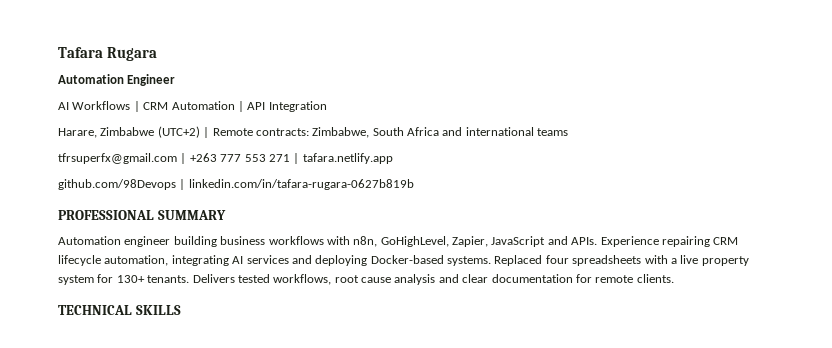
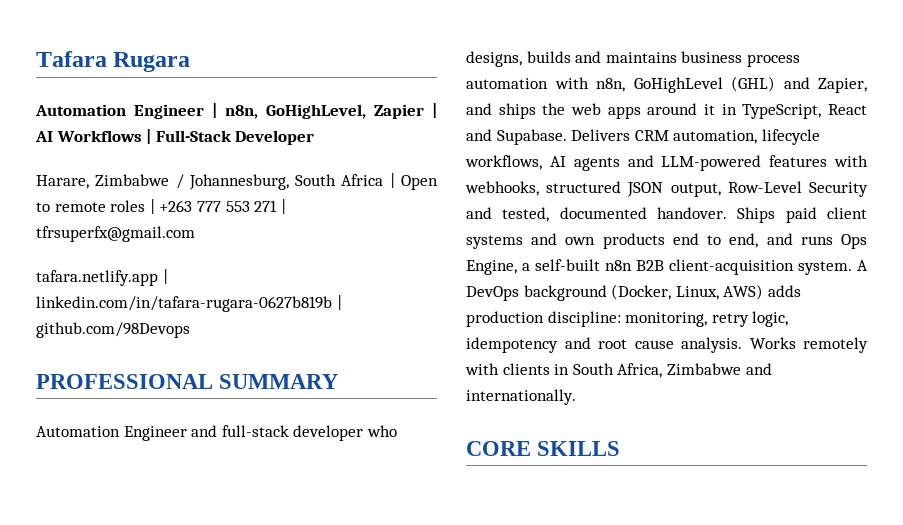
[58,101,327,112] [58,126,569,138] [58,153,177,164] // AI Workflows | CRM Automation | API Integration // Harare, Zimbabwe (UTC+2) | Remote contracts: Zimbabwe, South Africa and international teams // tfrsuperfx@gmail.com -> [212,103,437,119] [35,129,315,145] [36,173,438,190] [36,200,146,212] | n8n, GoHighLevel, Zapier | AI Workflows | Full-Stack Developer // Harare, Zimbabwe / Johannesburg, South Africa | Open to remote roles
(300, 158) none -> [36,226,195,242] tfrsuperfx@gmail.com //
[58,179,176,190] // github.com/98Devops -> (158, 278) none
(414, 184) none -> [336,295,342,310] [36,322,190,338] | github.com/98Devops
[124,236,739,247] [58,255,749,266] [58,274,674,285] [58,305,132,315] engineer building business workflows with n8n, GoHighLevel, Zapier, JavaScript and APIs. Experience repairing CRM lifecycle automation, integrating AI services and deploying Docker-based systems. Replaced four spreadsheets with a live property system for 130+ tenants. Delivers tested workflows, root cause analysis and clear documentation for remote clients. // TECHNICAL -> [123,425,397,441] [466,51,800,67] [466,76,867,93] [466,103,867,119] [466,129,820,145] [465,155,868,171] [465,181,868,197] [466,207,867,223] [466,233,867,249] [466,259,868,275] [466,284,801,301] [466,311,789,327] [466,337,868,353] [465,363,772,378] [466,389,576,405] [466,441,531,456] Engineer and full-stack developer who designs, builds and maintains business process automation with n8n, GoHighLevel (GHL) and Zapier, and ships the web apps around it in TypeScript, React and Supabase. Delivers CRM automation, lifecycle workflows, AI agents and LLM-powered features with webhooks, structured JSON output, Row-Level Security and tested, documented handover. Ships paid client systems and own products end to end, and runs Ops Engine, a self-built n8n B2B client-acquisition system. A DevOps background (Docker, Linux, AWS) adds production discipline: monitoring, retry logic, idempotency and root cause analysis. Works remotely with clients in South Africa, Zimbabwe and internationally. // CORE

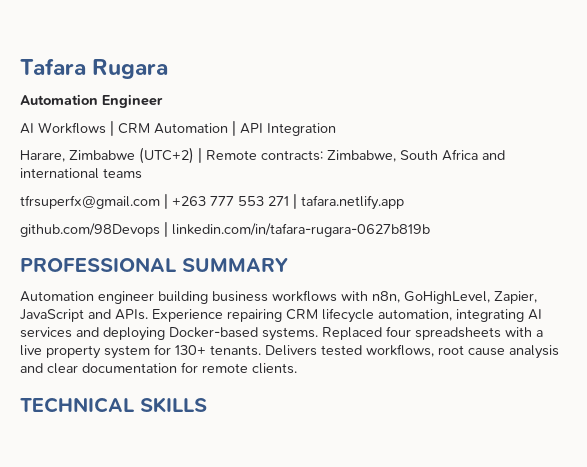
[212,103,437,119] [35,129,315,145] [36,173,438,190] [36,200,146,212] | n8n, GoHighLevel, Zapier | AI Workflows | Full-Stack Developer // Harare, Zimbabwe / Johannesburg, South Africa | Open to remote roles -> [20,120,336,136] [20,147,505,164] [20,168,142,179] [20,195,160,209] // AI Workflows | CRM Automation | API Integration // Harare, Zimbabwe (UTC+2) | Remote contracts: Zimbabwe, South Africa and international teams // tfrsuperfx@gmail.com
[36,226,195,242] [36,270,158,286] tfrsuperfx@gmail.com // tafara.netlify.app -> [301,195,404,210] [20,223,160,237] tafara.netlify.app // github.com/98Devops
[336,295,342,310] [36,322,190,338] | github.com/98Devops -> (430, 230) none
[123,425,397,441] [466,51,800,67] [466,76,867,93] [466,103,867,119] [466,129,820,145] [465,155,868,171] [465,181,868,197] [466,207,867,223] [466,233,867,249] [466,259,868,275] [466,284,801,301] [466,311,789,327] [466,337,868,353] [465,363,772,378] [466,389,576,405] [466,441,531,456] Engineer and full-stack developer who designs, builds and maintains business process automation with n8n, GoHighLevel (GHL) and Zapier, and ships the web apps around it in TypeScript, React and Supabase. Delivers CRM automation, lifecycle workflows, AI agents and LLM-powered features with webhooks, structured JSON output, Row-Level Security and tested, documented handover. Ships paid client systems and own products end to end, and runs Ops Engine, a self-built n8n B2B client-acquisition system. A DevOps background (Docker, Linux, AWS) adds production discipline: monitoring, retry logic, idempotency and root cause analysis. Works remotely with clients in South Africa, Zimbabwe and internationally. // CORE -> [98,290,537,304] [20,308,542,323] [20,326,543,341] [20,344,559,359] [20,362,297,374] [20,397,134,413] engineer building business workflows with n8n, GoHighLevel, Zapier, JavaScript and APIs. Experience repairing CRM lifecycle automation, integrating AI services and deploying Docker-based systems. Replaced four spreadsheets with a live property system for 130+ tenants. Delivers tested workflows, root cause analysis and clear documentation for remote clients. // TECHNICAL

